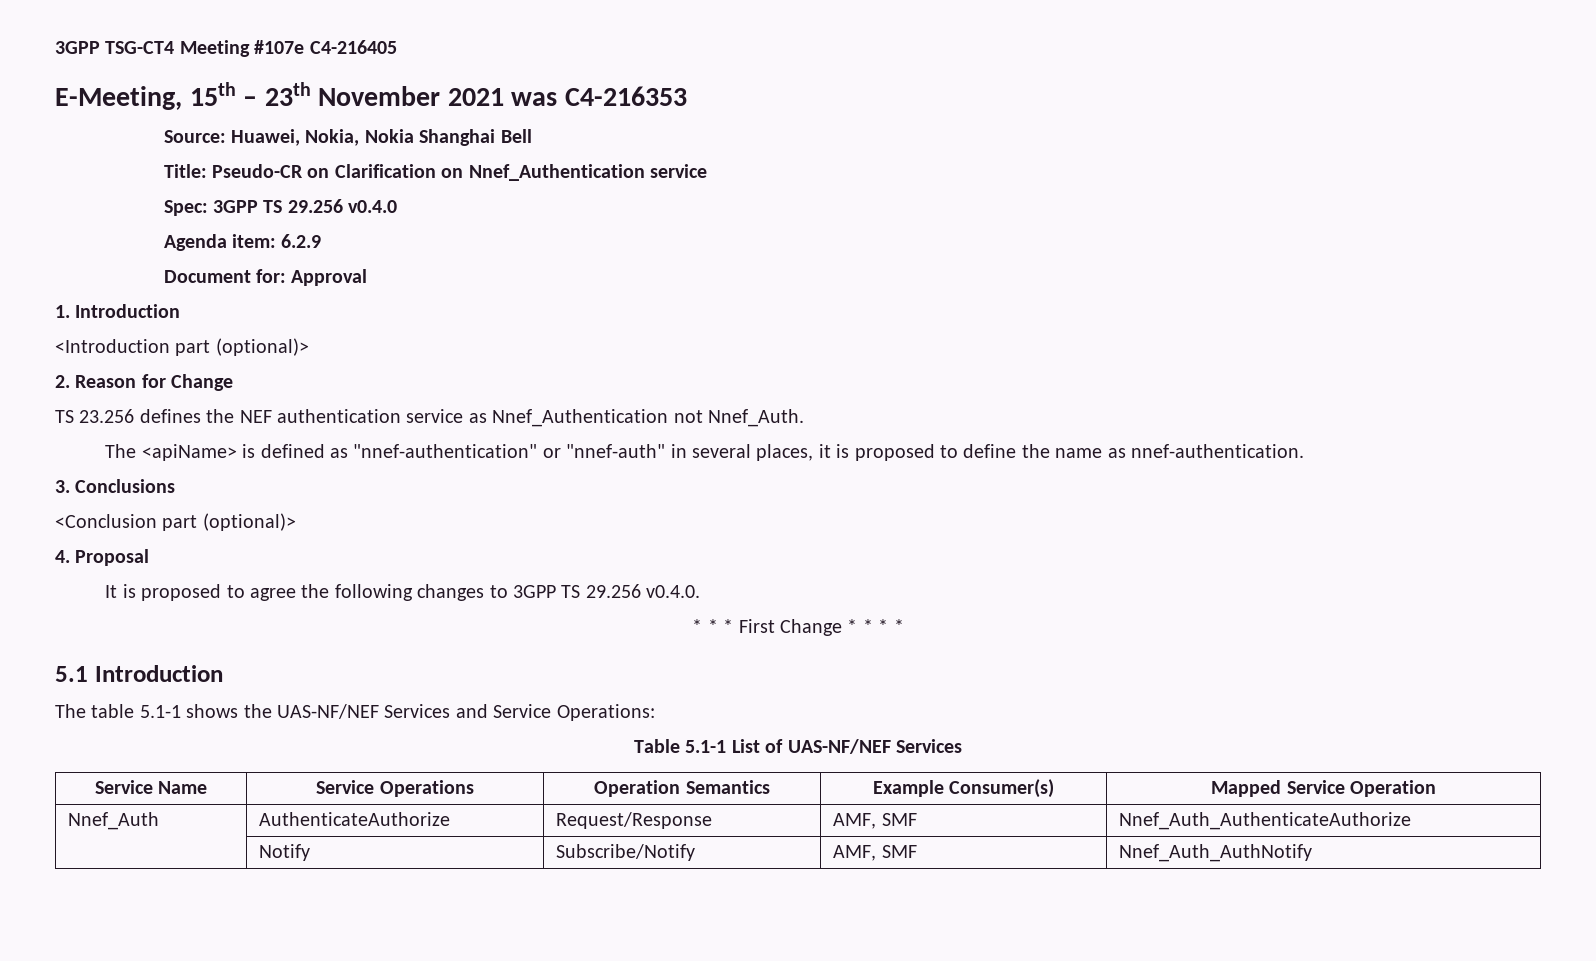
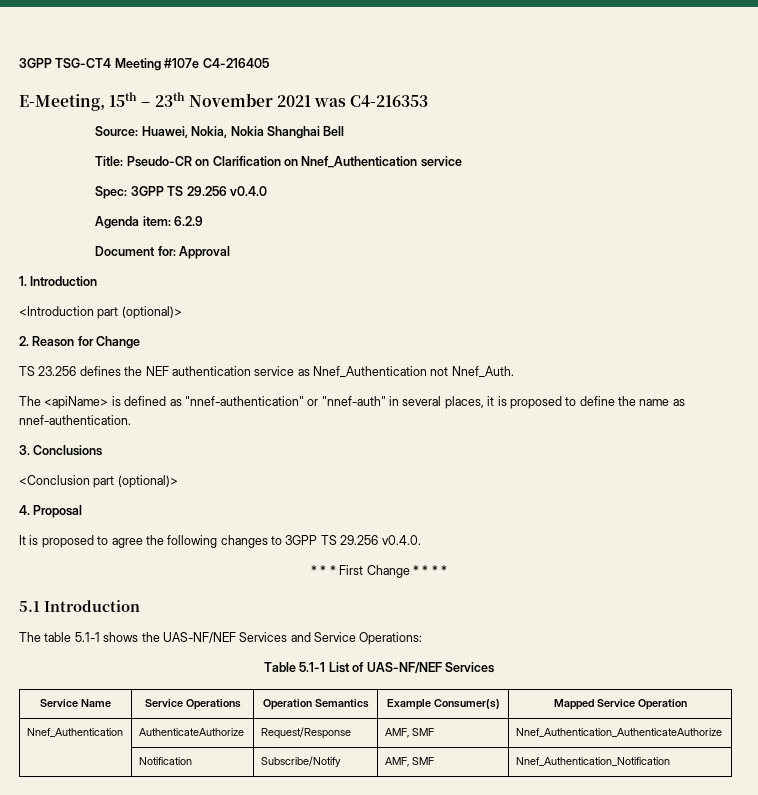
[68,812,160,830] Nnef_Auth -> [26,728,123,737] Nnef_Authentication
[1119,812,1412,830] [259,844,311,861] Nnef_Auth_AuthenticateAuthorize // | Notify -> [515,728,722,737] [138,757,192,765] Nnef_Authentication_AuthenticateAuthorize // | Notification
[1119,844,1313,862] Nnef_Auth_AuthNotify -> [515,757,670,766] Nnef_Authentication_Notification

